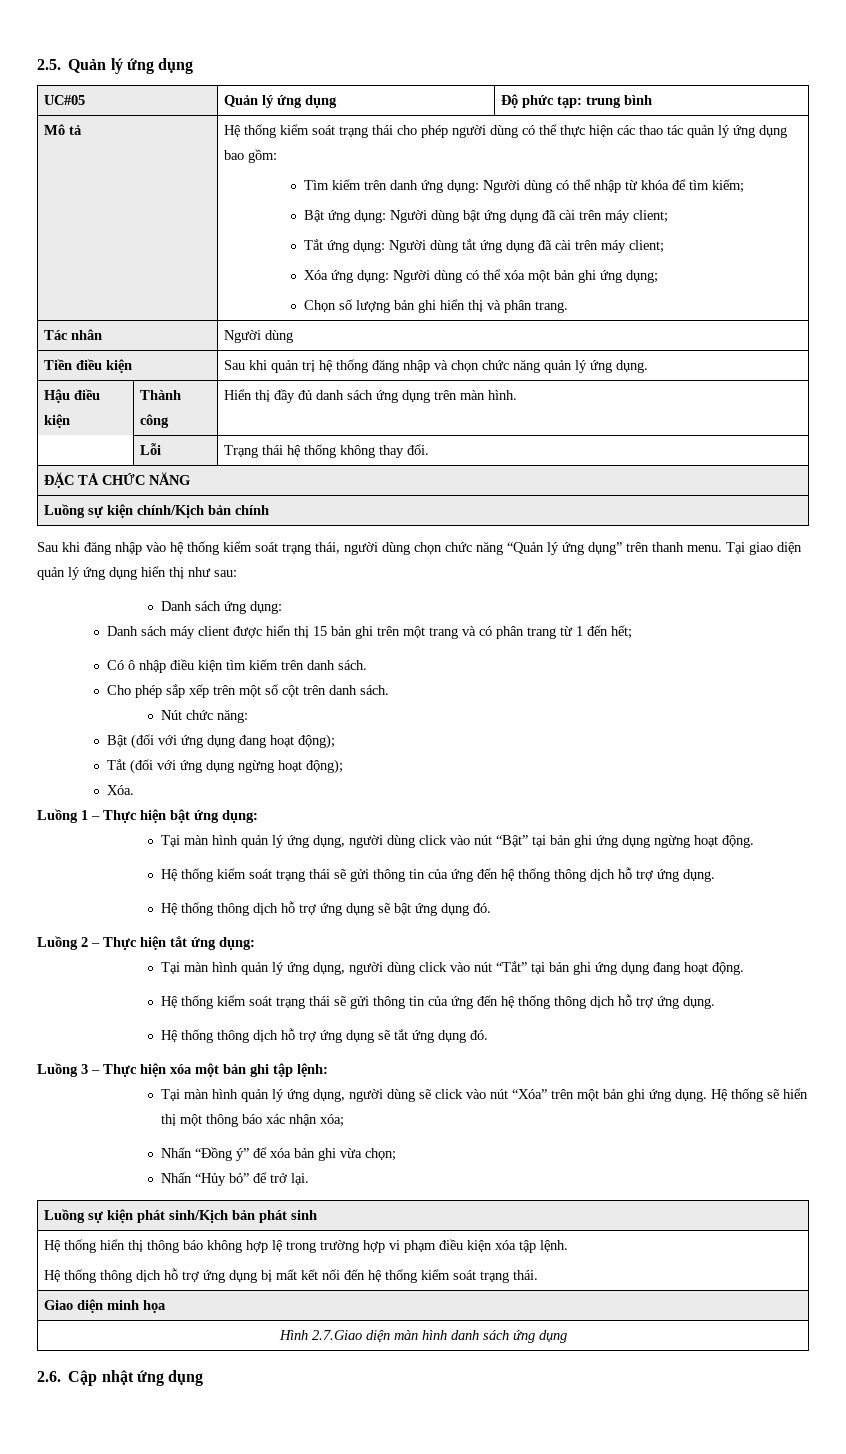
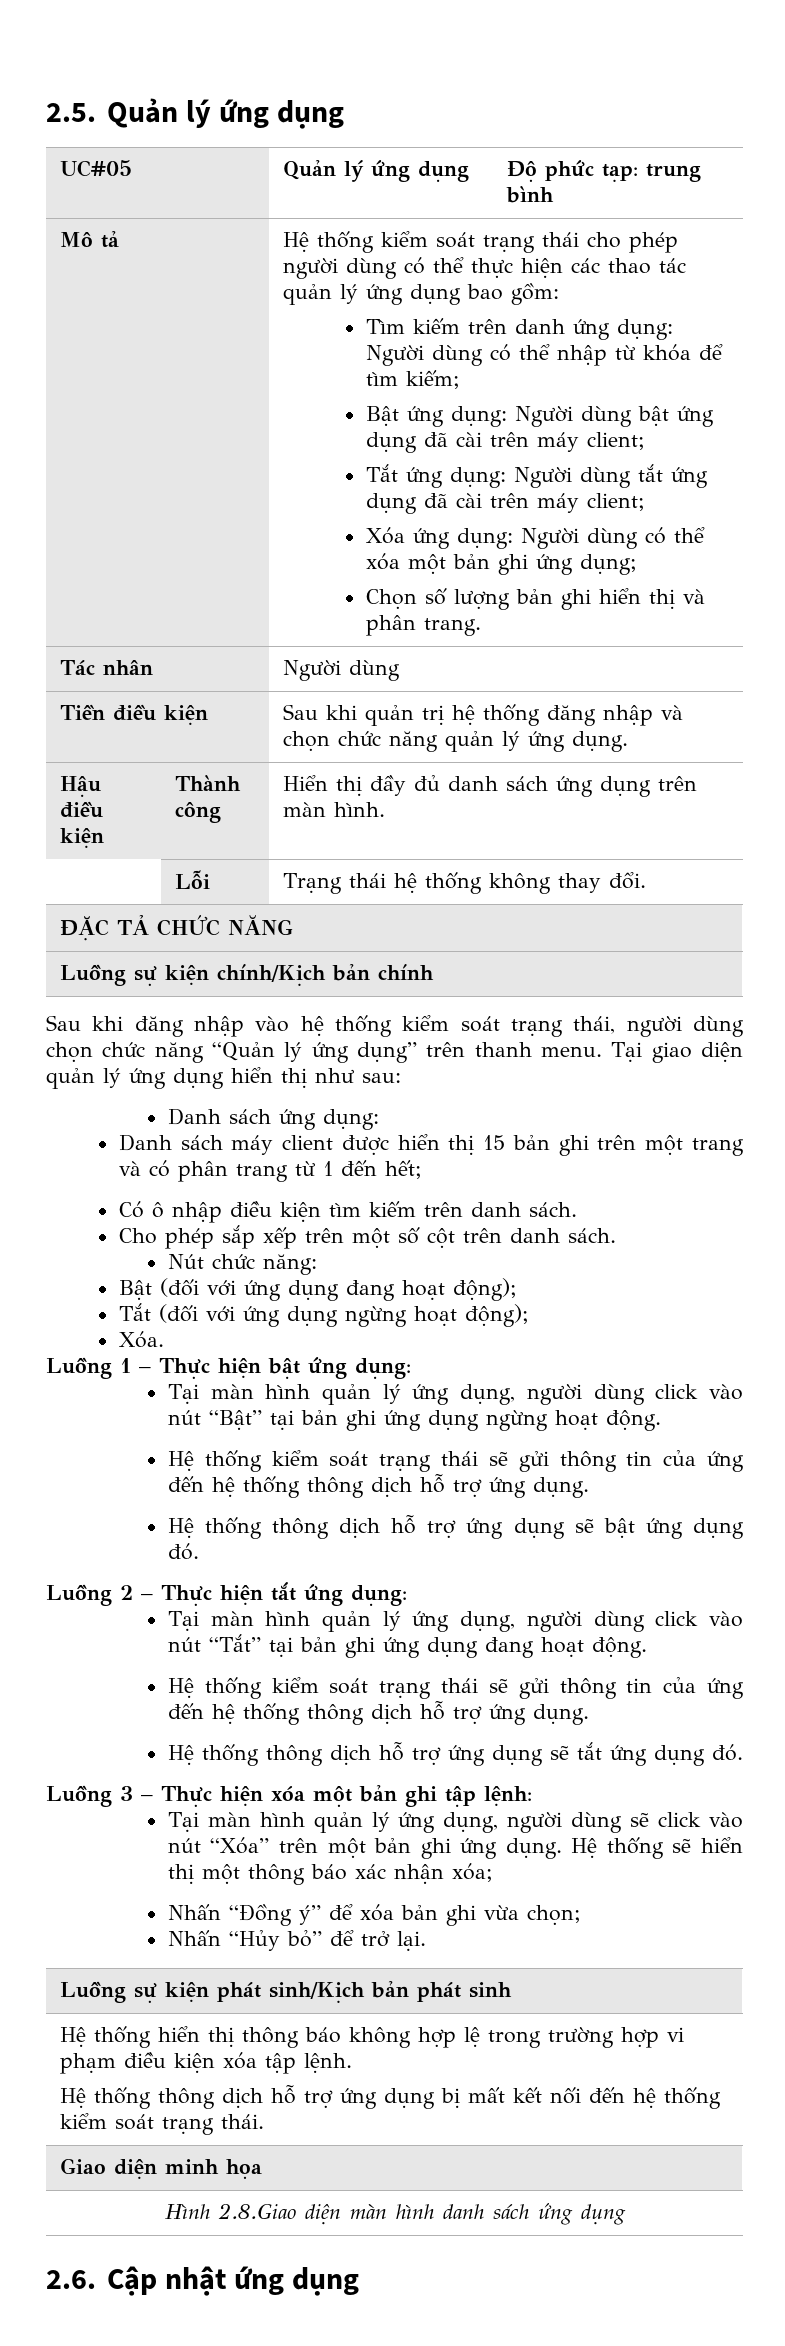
[311,1330,362,1340] 2.7.Giao -> [217,2203,296,2219] 2.8.Giao

